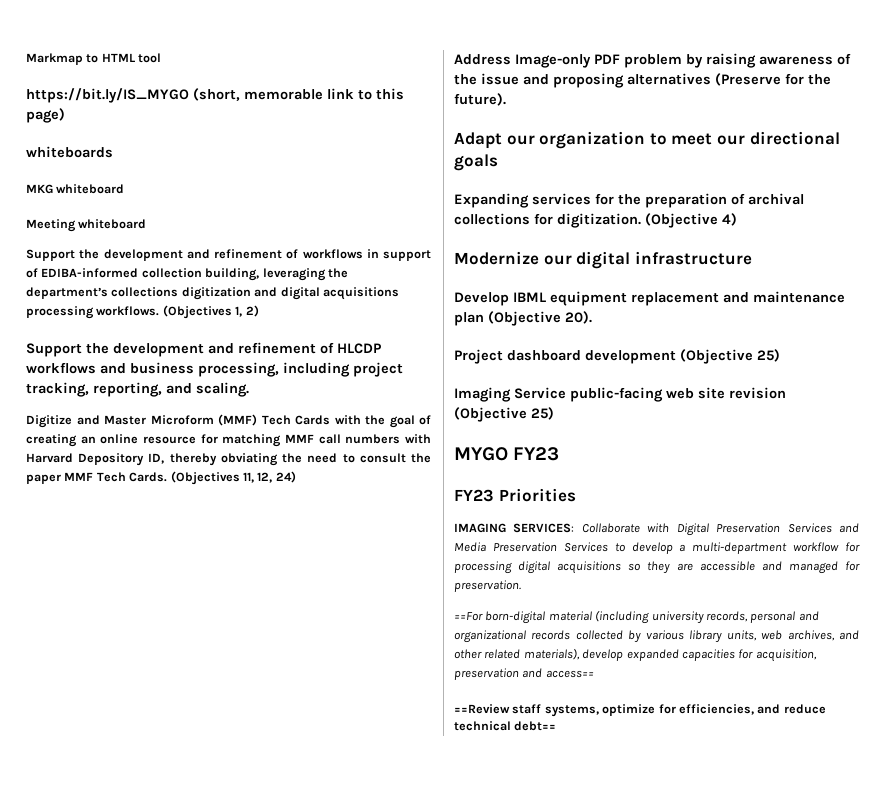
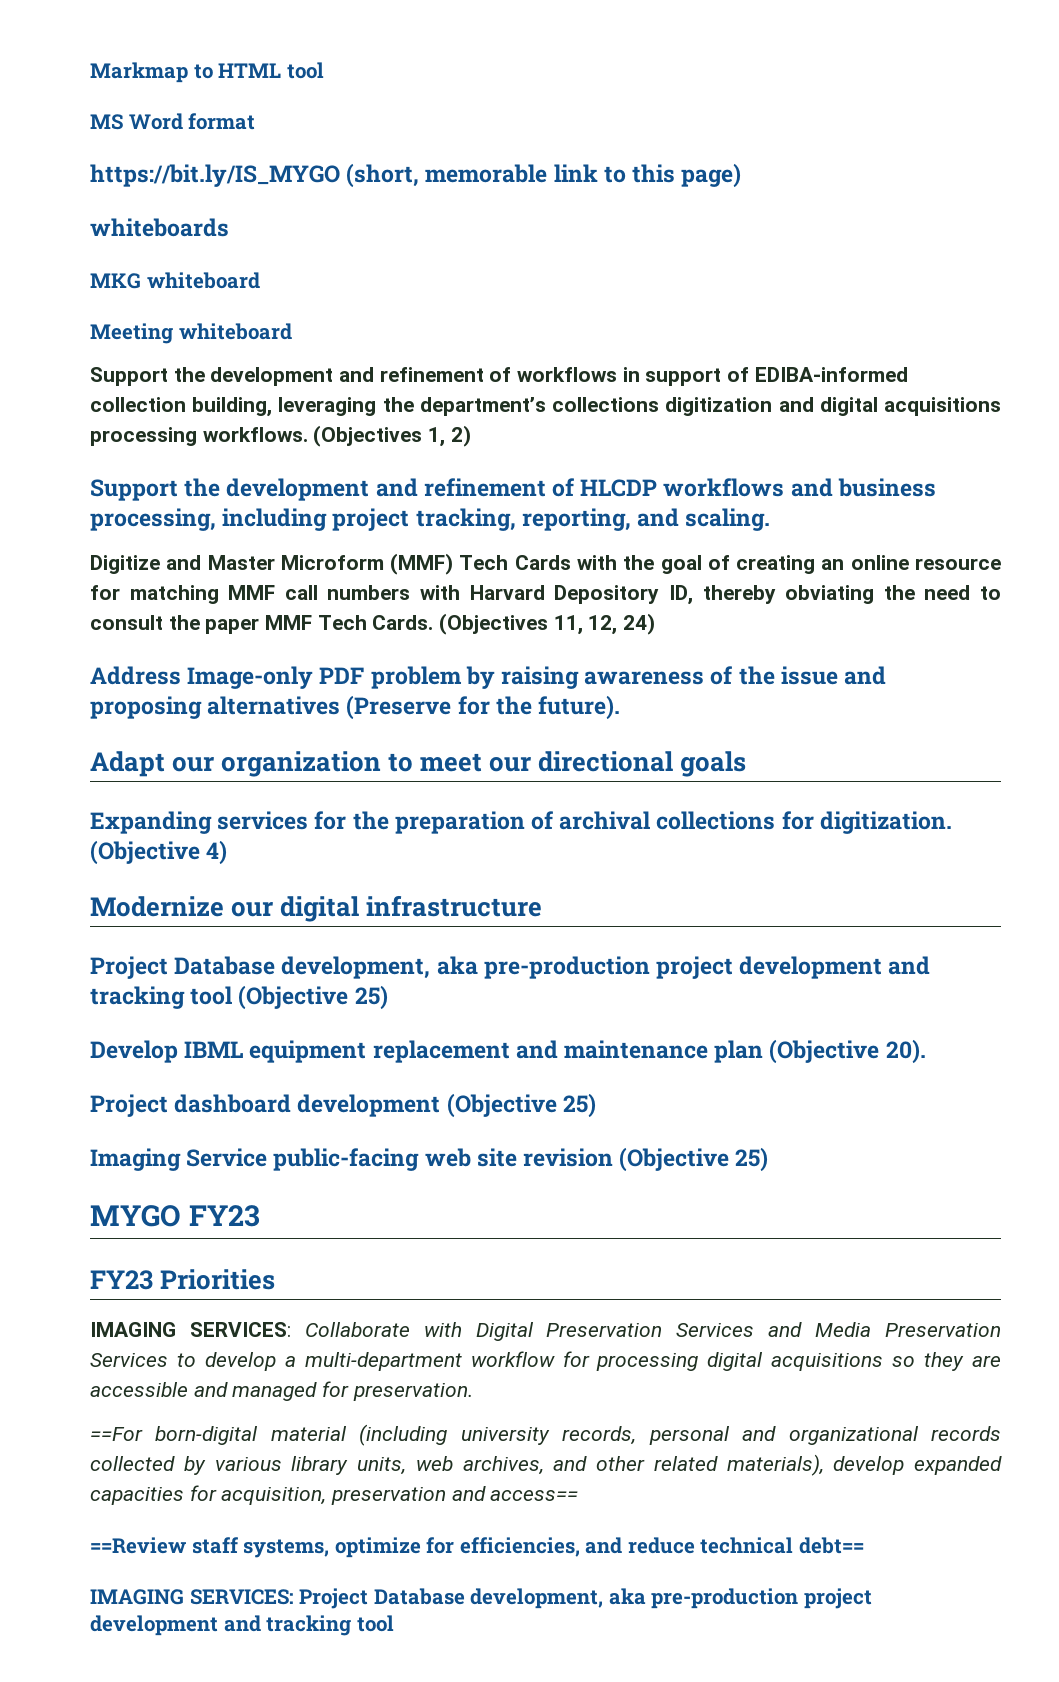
(162, 58) none -> [90,113,256,130] // MS Word format
(752, 258) none -> [90,956,931,979] [90,985,388,1010] // Project Database development, aka pre-production project development and tracking tool (Objective 25)
(557, 726) none -> [90,1588,872,1609] [90,1615,394,1636] // IMAGING SERVICES: Project Database development, aka pre-production project development and tracking tool

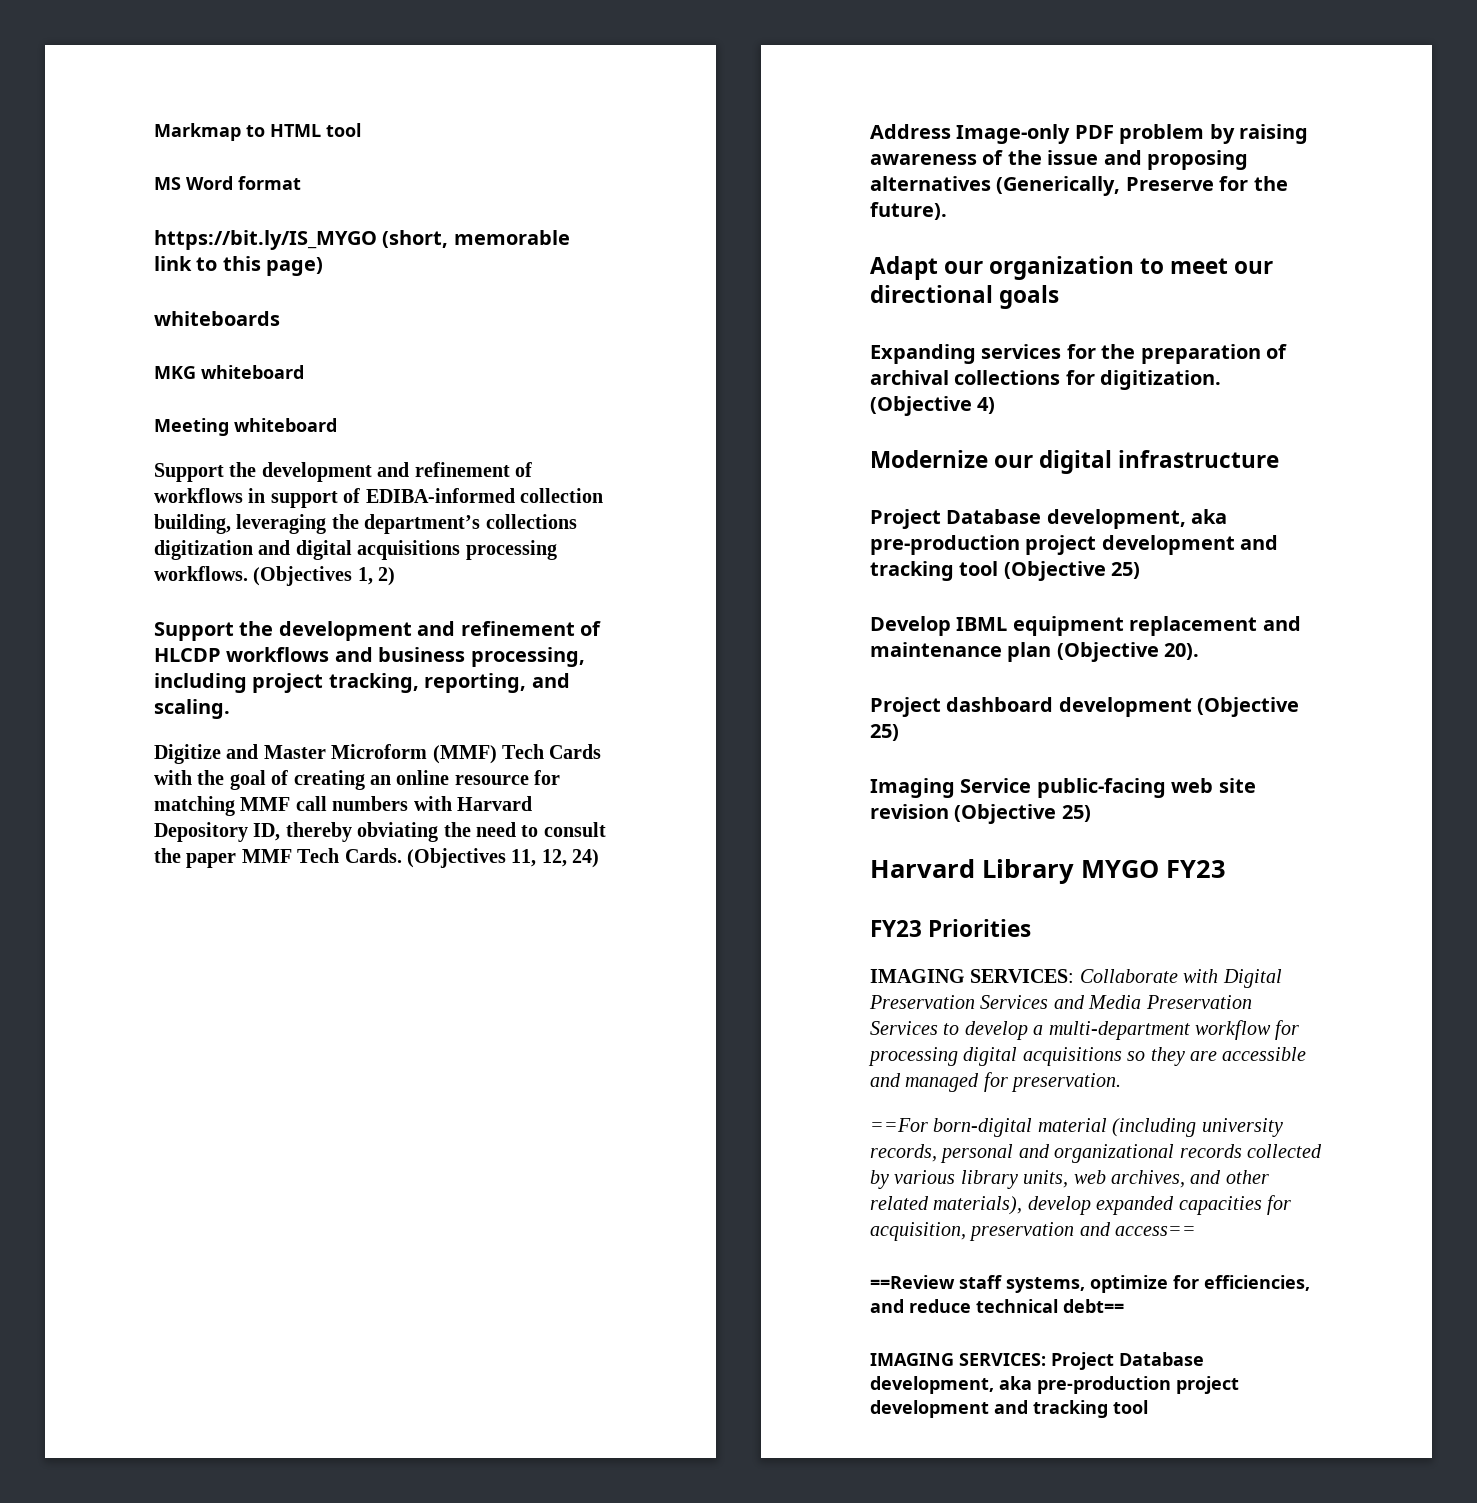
[346,695,452,720] (Preserve -> [996,176,1214,196] (Generically, Preserve
(769, 1159) none -> [870,859,1074,884] Harvard Library

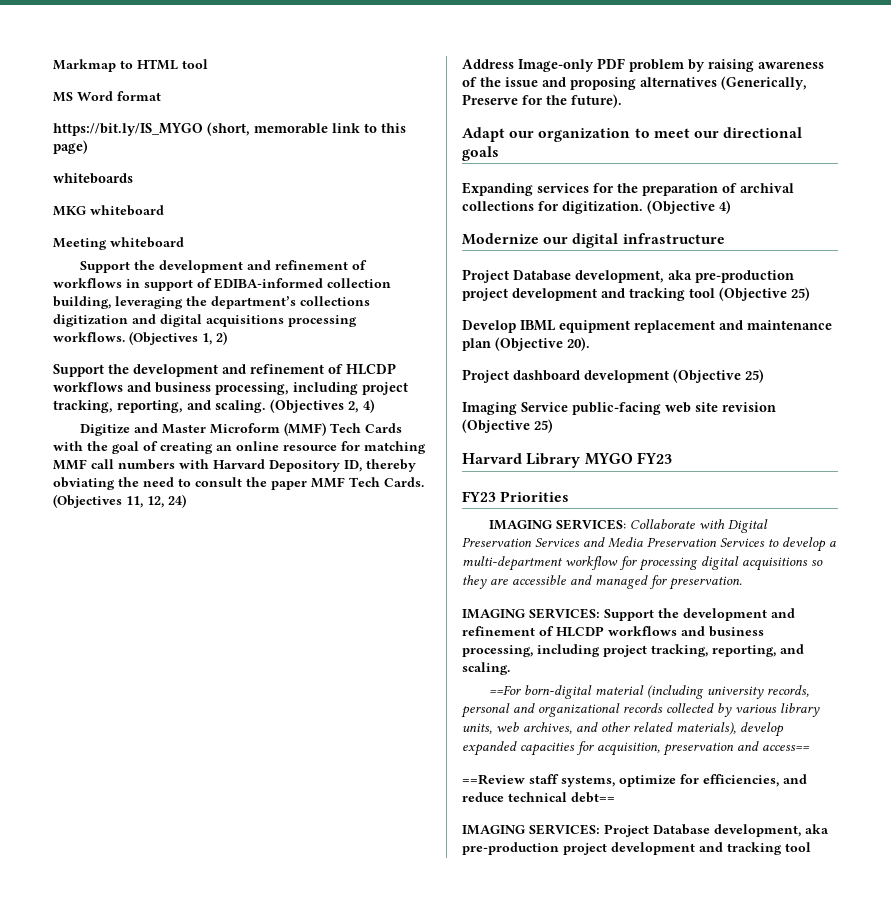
(230, 709) none -> [270,399,375,413] (Objectives 2, 4)
(1122, 1082) none -> [462,608,795,621] [462,626,764,637] [462,644,804,657] [462,662,510,675] // IMAGING SERVICES: Support the development and refinement of HLCDP workflows and business processing, including project tracking, reporting, and scaling.

